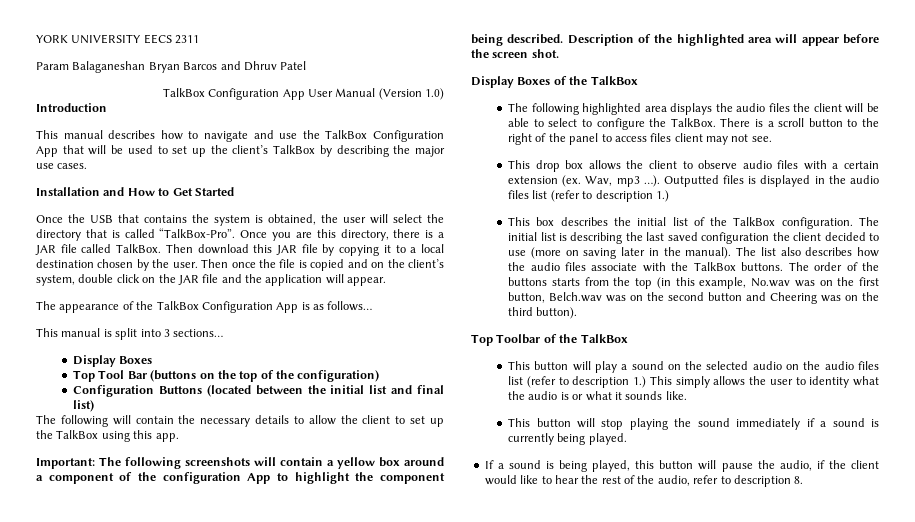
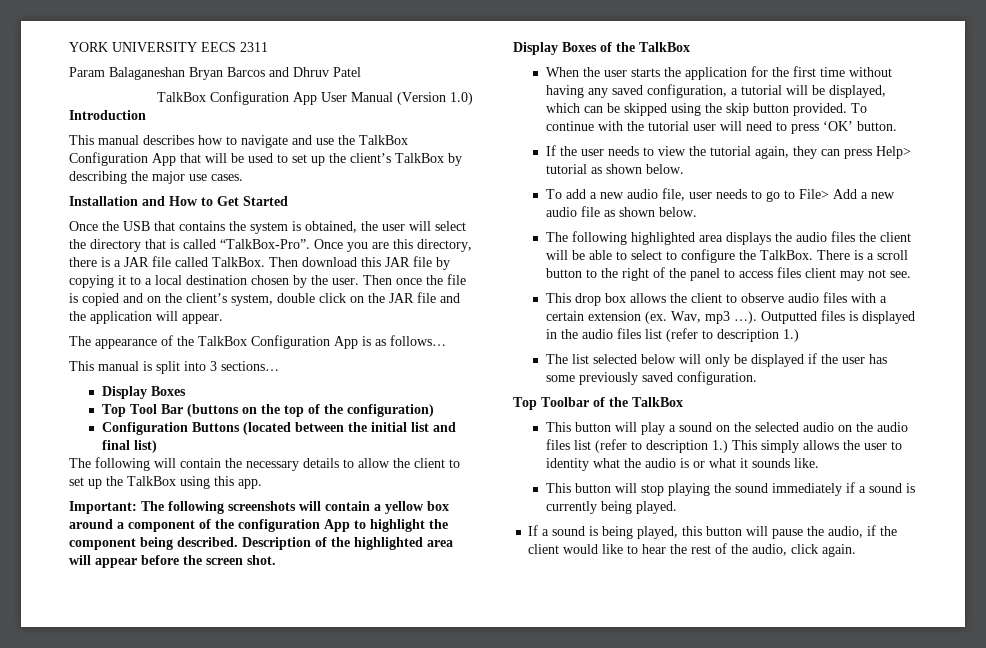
(638, 80) none -> [546,66,893,80] [546,84,887,98] [546,103,868,116] [546,121,898,134] [546,145,912,159] [546,164,685,174] [546,188,896,202] [546,206,698,217] // When the user starts the application for the first time without having any saved configuration, a tutorial will be displayed, which can be skipped using the skip button provided. To continue with the tutorial user will need to press ‘OK’ button. // If the user needs to view the tutorial again, they can press Help> tutorial as shown below. // To add a new audio file, user needs to go to File> Add a new audio file as shown below.
[508,217,879,229] [508,232,879,244] [508,247,879,259] [508,262,879,272] [508,277,879,289] [508,292,880,304] [508,307,578,319] This box describes the initial list of the TalkBox configuration. The initial list is describing the last saved configuration the client decided to use (more on saving later in the manual). The list also describes how the audio files associate with the TalkBox buttons. The order of the buttons starts from the top (in this example, No.wav was on the first button, Belch.wav was on the second button and Cheering was on the third button). -> [546,353,888,367] [546,371,758,385] The list selected below will only be displayed if the user has some previously saved configuration.
[693,475,804,487] refer to description 8. -> [791,544,857,557] click again.

